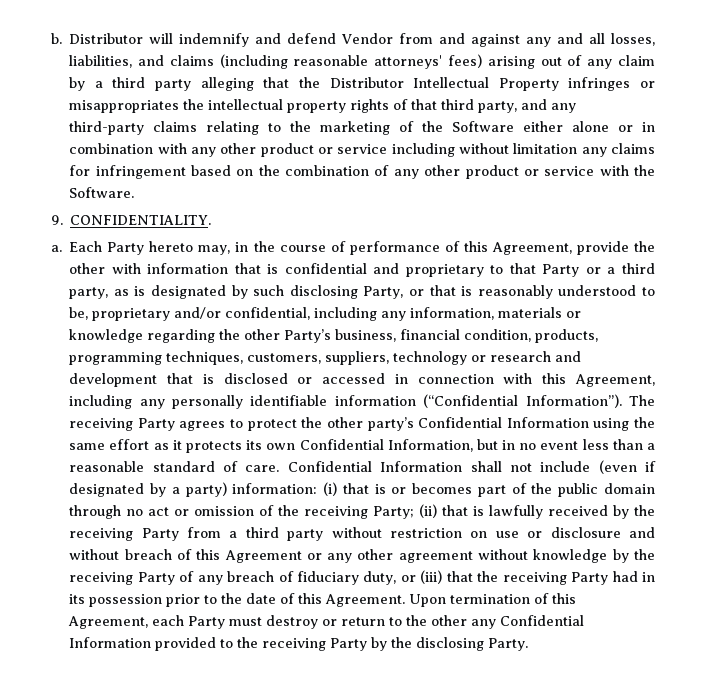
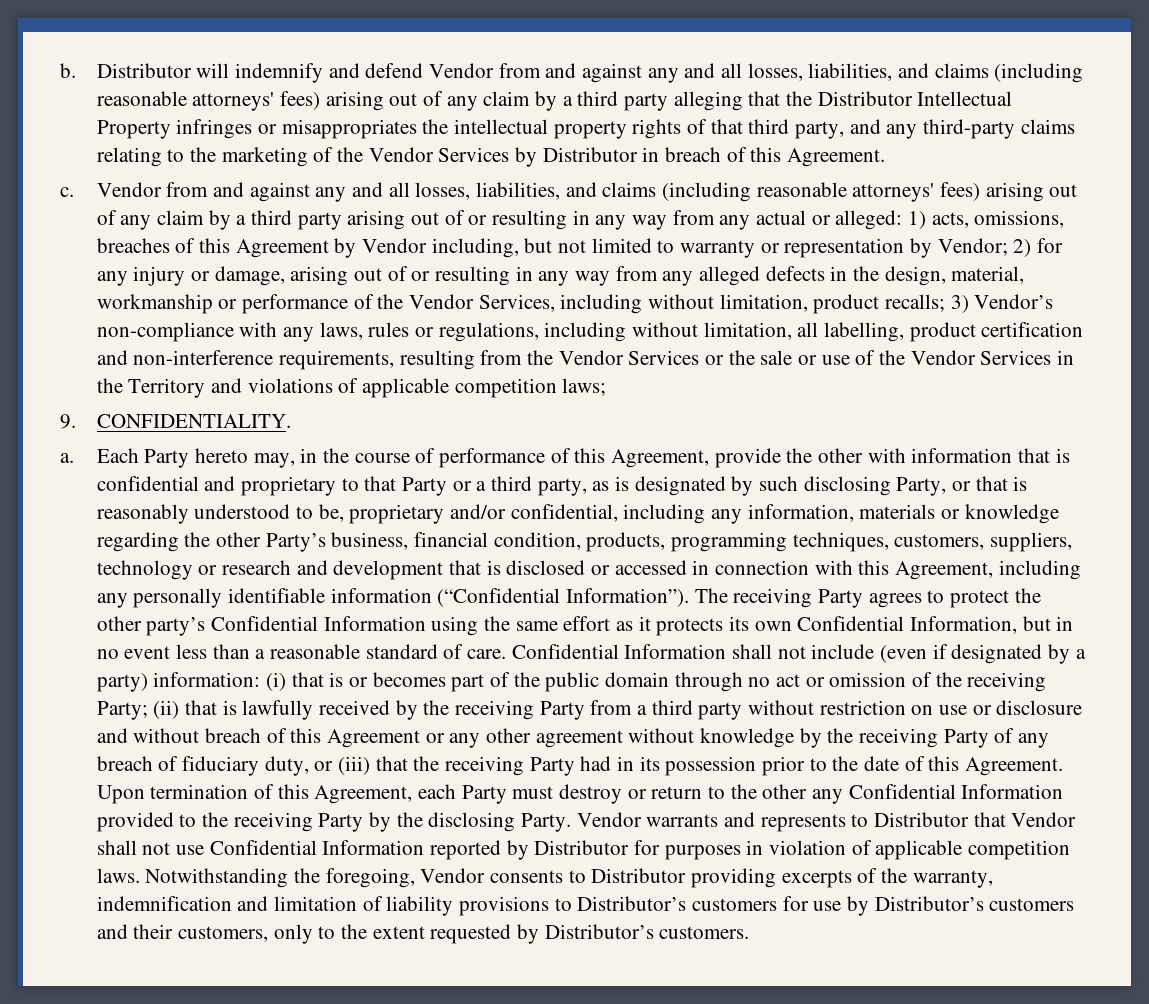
[452,121,655,132] [69,143,655,157] [69,165,656,179] [69,187,135,198] Software either alone or in combination with any other product or service including without limitation any claims for infringement based on the combination of any other product or service with the Software. -> [368,147,886,167] [60,182,1078,202] [96,210,1065,230] [96,238,1064,258] [96,266,1025,286] [96,294,1054,314] [96,322,1084,342] [96,350,1075,370] [96,378,607,398] Vendor Services by Distributor in breach of this Agreement. // c. Vendor from and against any and all losses, liabilities, and claims (including reasonable attorneys' fees) arising out of any claim by a third party arising out of or resulting in any way from any actual or alleged: 1) acts, omissions, breaches of this Agreement by Vendor including, but not limited to warranty or representation by Vendor; 2) for any injury or damage, arising out of or resulting in any way from any alleged defects in the design, material, workmanship or performance of the Vendor Services, including without limitation, product recalls; 3) Vendor’s non-compliance with any laws, rules or regulations, including without limitation, all labelling, product certification and non-interference requirements, resulting from the Vendor Services or the sale or use of the Vendor Services in the Territory and violations of applicable competition laws;
(529, 644) none -> [576,812,1077,832] [96,840,1071,860] [96,868,993,888] [96,896,1075,916] [96,924,750,944] Vendor warrants and represents to Distributor that Vendor shall not use Confidential Information reported by Distributor for purposes in violation of applicable competition laws. Notwithstanding the foregoing, Vendor consents to Distributor providing excerpts of the warranty, indemnification and limitation of liability provisions to Distributor’s customers for use by Distributor’s customers and their customers, only to the extent requested by Distributor’s customers.

